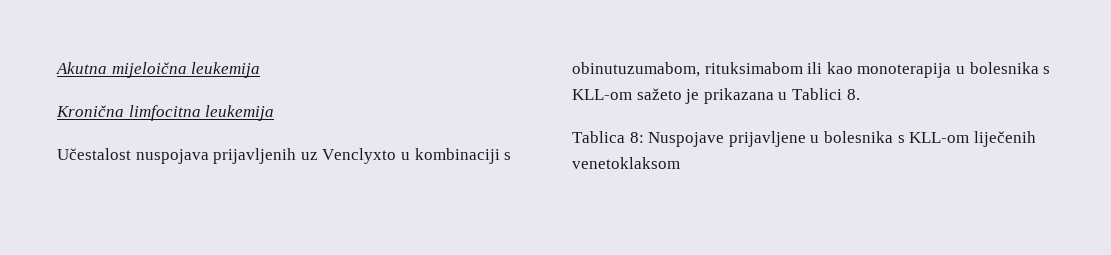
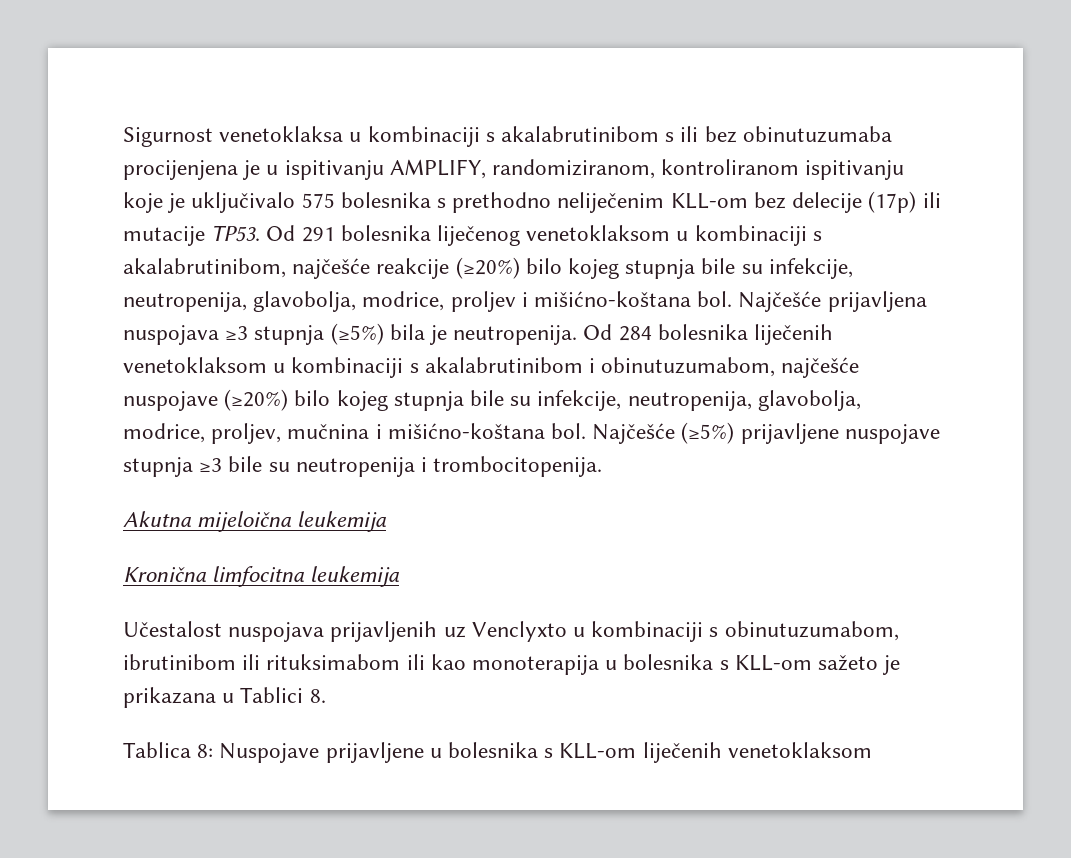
(56, 68) none -> [123,126,892,147] [123,159,905,180] [123,191,941,213] [123,225,822,246] [123,257,853,279] [123,291,927,312] [123,323,834,345] [123,357,860,378] [123,389,861,411] [123,422,940,444] [123,456,603,477] Sigurnost venetoklaksa u kombinaciji s akalabrutinibom s ili bez obinutuzumaba procijenjena je u ispitivanju AMPLIFY, randomiziranom, kontroliranom ispitivanju koje je uključivalo 575 bolesnika s prethodno neliječenim KLL-om bez delecije (17p) ili mutacije TP53. Od 291 bolesnika liječenog venetoklaksom u kombinaciji s akalabrutinibom, najčešće reakcije (≥20%) bilo kojeg stupnja bile su infekcije, neutropenija, glavobolja, modrice, proljev i mišićno-koštana bol. Najčešće prijavljena nuspojava ≥3 stupnja (≥5%) bila je neutropenija. Od 284 bolesnika liječenih venetoklaksom u kombinaciji s akalabrutinibom i obinutuzumabom, najčešće nuspojave (≥20%) bilo kojeg stupnja bile su infekcije, neutropenija, glavobolja, modrice, proljev, mučnina i mišićno-koštana bol. Najčešće (≥5%) prijavljene nuspojave stupnja ≥3 bile su neutropenija i trombocitopenija. //
(700, 69) none -> [123,654,261,670] ibrutinibom ili

